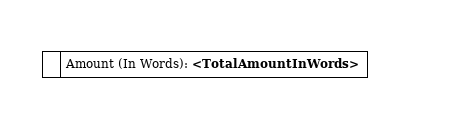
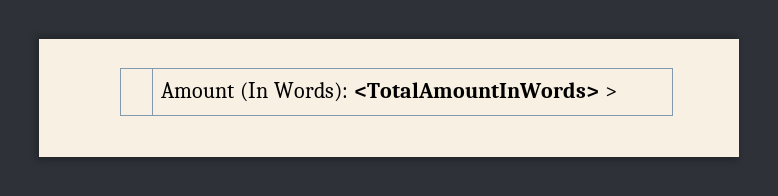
(359, 63) none -> [605,87,618,98] >

